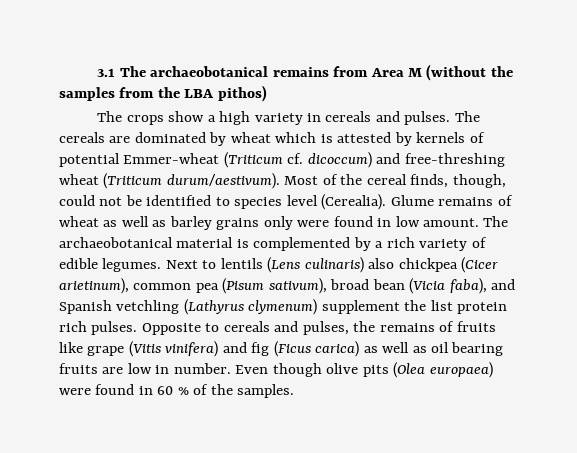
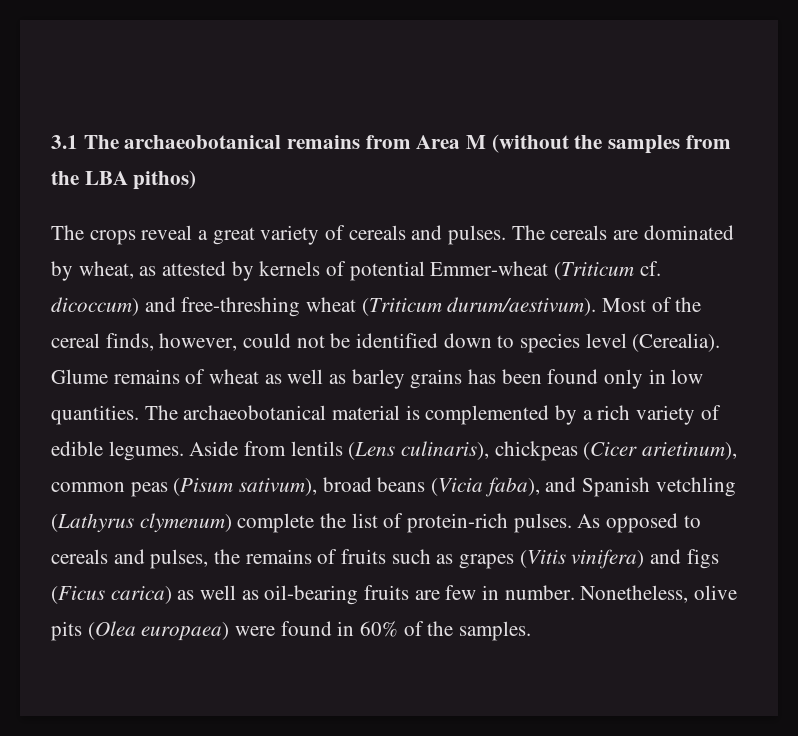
[168,111,321,125] show a high variety in -> [141,225,346,245] reveal a great variety of
[230,132,333,143] wheat which is -> [78,261,157,279] wheat, as
[452,174,506,188] though, -> [159,333,238,351] however,
(212, 200) none -> [443,333,492,348] down
[263,216,373,230] only were found -> [468,369,644,389] has been found only
[423,218,480,227] amount. -> [51,405,139,425] quantities.
[165,257,458,273] Next to lentils (Lens culinaris) also chickpea -> [189,441,578,461] Aside from lentils (Lens culinaris), chickpeas
[195,283,219,293] pea -> [130,482,168,497] peas
[372,279,405,290] bean -> [377,477,426,492] beans
[321,300,400,314] supplement -> [237,513,315,533] complete
[457,302,508,314] [59,321,201,335] protein rich pulses. Opposite -> [383,513,679,533] of protein-rich pulses. As opposed
[59,342,125,356] like grape -> [391,549,515,569] such as grapes
[251,342,270,356] fig -> [686,549,719,569] figs
[431,342,504,356] oil bearing -> [264,585,359,605] oil-bearing
[127,363,152,374] low -> [445,585,477,600] few
[235,363,322,377] Even though -> [580,585,689,603] Nonetheless,
[157,386,189,395] 60 % -> [360,621,399,637] 60%

